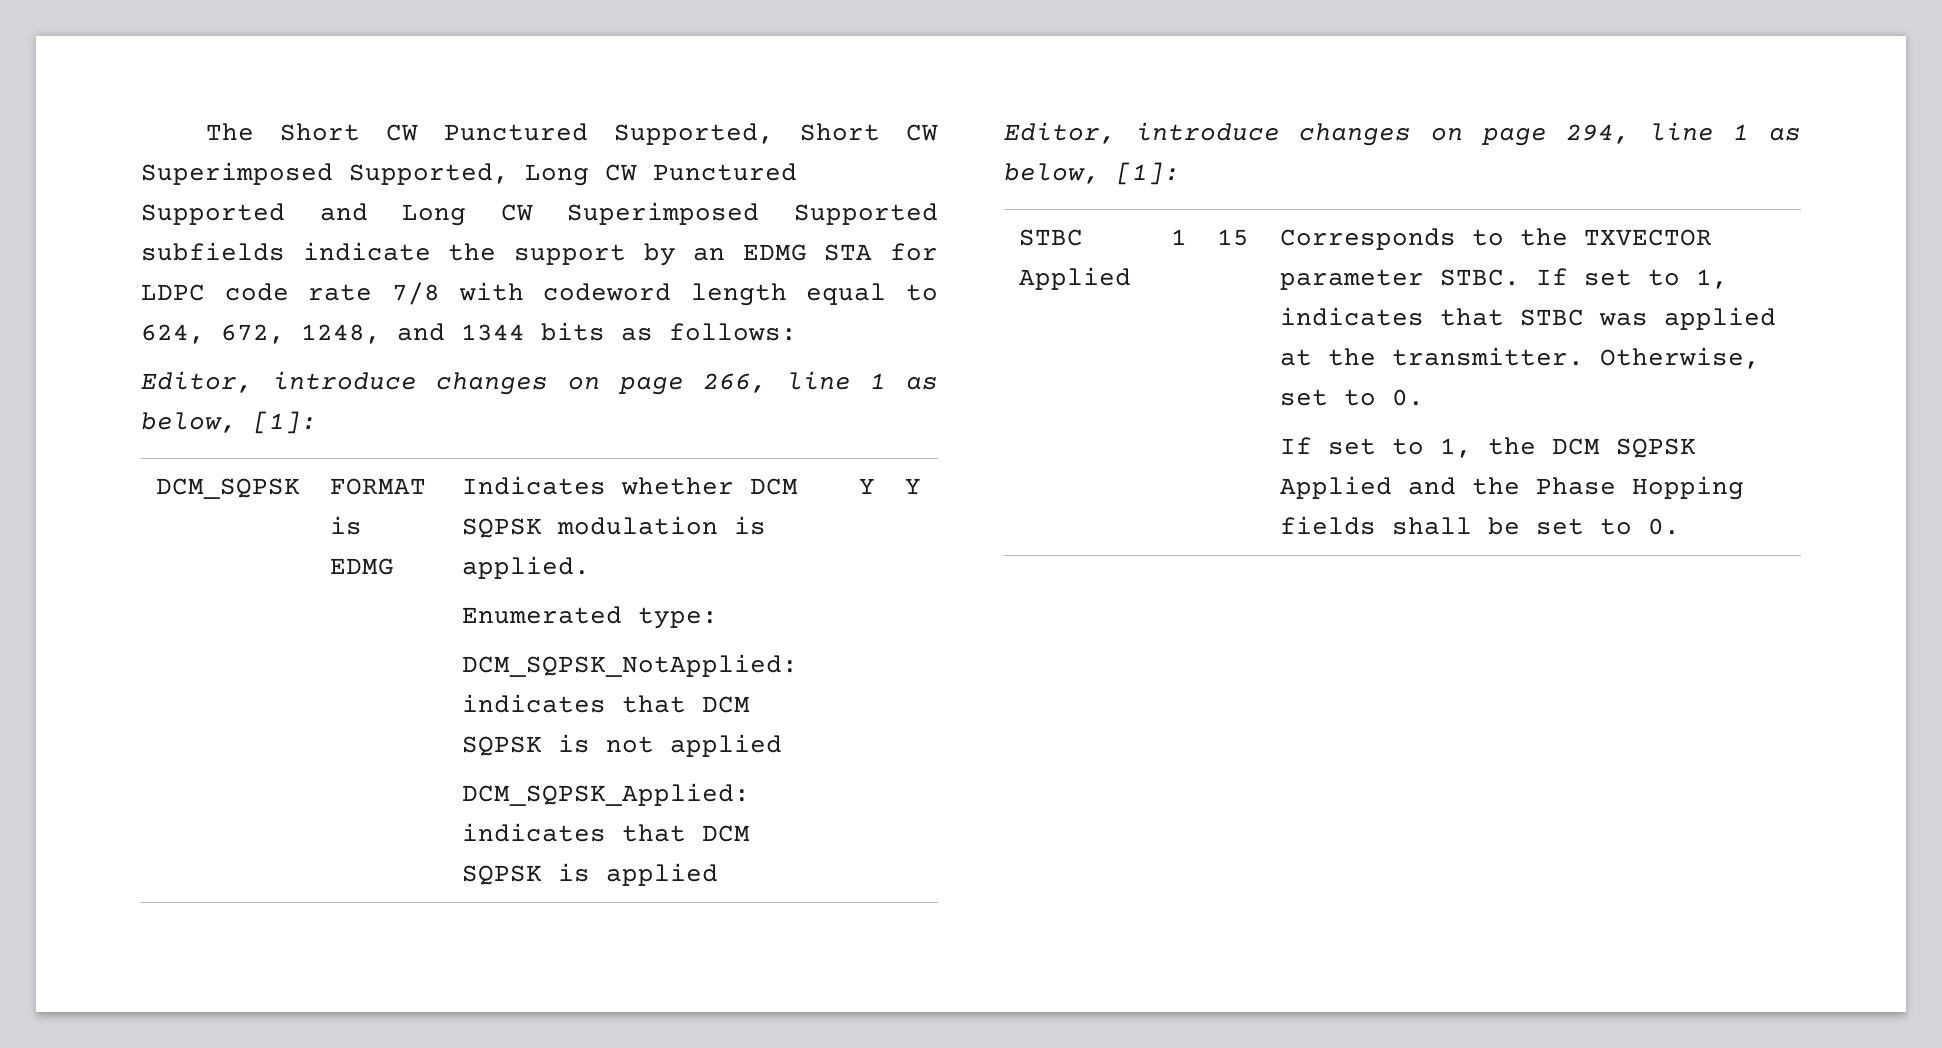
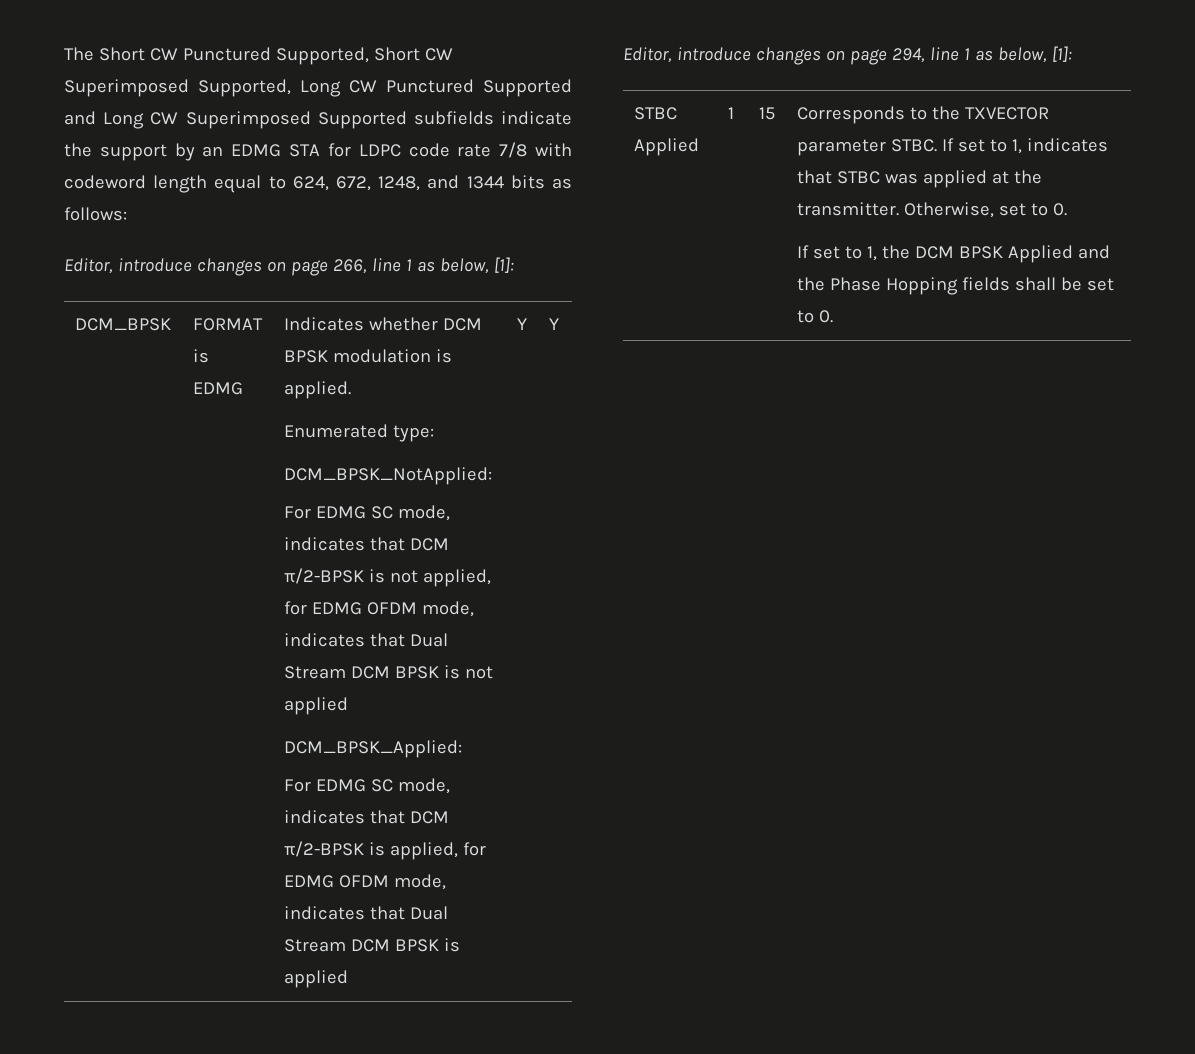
[155,478,300,499] DCM_SQPSK -> [74,318,171,331] DCM_BPSK
[461,518,542,538] SQPSK -> [283,350,328,363] BPSK
[461,654,798,677] [461,694,750,713] [461,734,782,757] [461,783,750,806] [461,823,750,842] [461,865,542,885] DCM_SQPSK_NotApplied: indicates that DCM SQPSK is not applied // DCM_SQPSK_Applied: indicates that DCM SQPSK -> [283,467,492,485] [283,505,450,521] [283,537,449,551] [283,568,491,587] [283,601,474,617] [283,633,448,647] [283,665,493,679] [283,697,348,715] [283,740,462,758] [283,778,450,794] [283,810,449,824] [283,841,486,860] [283,874,446,890] [283,906,448,920] [283,939,439,952] DCM_BPSK_NotApplied: // For EDMG SC mode, indicates that DCM π/2-BPSK is not applied, for EDMG OFDM mode, indicates that Dual Stream DCM BPSK is not applied // DCM_BPSK_Applied: // For EDMG SC mode, indicates that DCM π/2-BPSK is applied, for EDMG OFDM mode, indicates that Dual Stream DCM BPSK
[1615,438,1696,458] SQPSK -> [958,246,1003,259] BPSK

